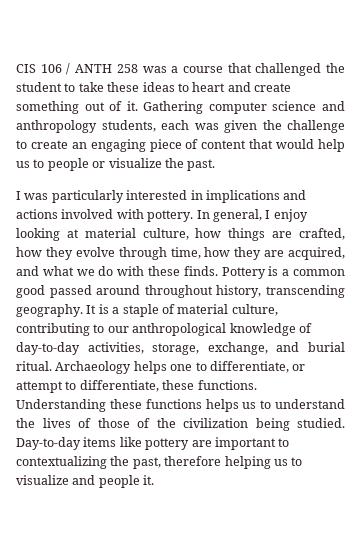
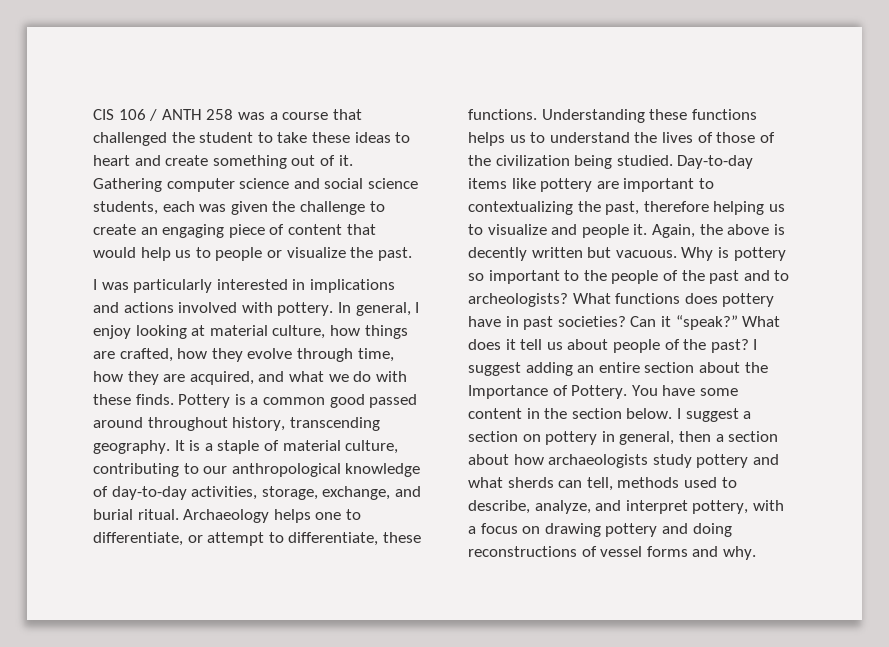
[16,120,97,133] anthropology -> [324,178,418,189] social science
(155, 480) none -> [651,224,785,238] [468,247,786,261] [468,270,790,284] [468,293,775,307] [468,315,781,330] [468,339,758,353] [468,362,768,376] [468,385,738,399] [468,408,752,422] [468,431,779,445] [468,454,779,468] [468,477,737,491] [468,500,784,514] [468,523,732,537] [468,546,756,560] Again, the above is decently written but vacuous. Why is pottery so important to the people of the past and to archeologists? What functions does pottery have in past societies? Can it “speak?” What does it tell us about people of the past? I suggest adding an entire section about the Importance of Pottery. You have some content in the section below. I suggest a section on pottery in general, then a section about how archaeologists study pottery and what sherds can tell, methods used to describe, analyze, and interpret pottery, with a focus on drawing pottery and doing reconstructions of vessel forms and why.

